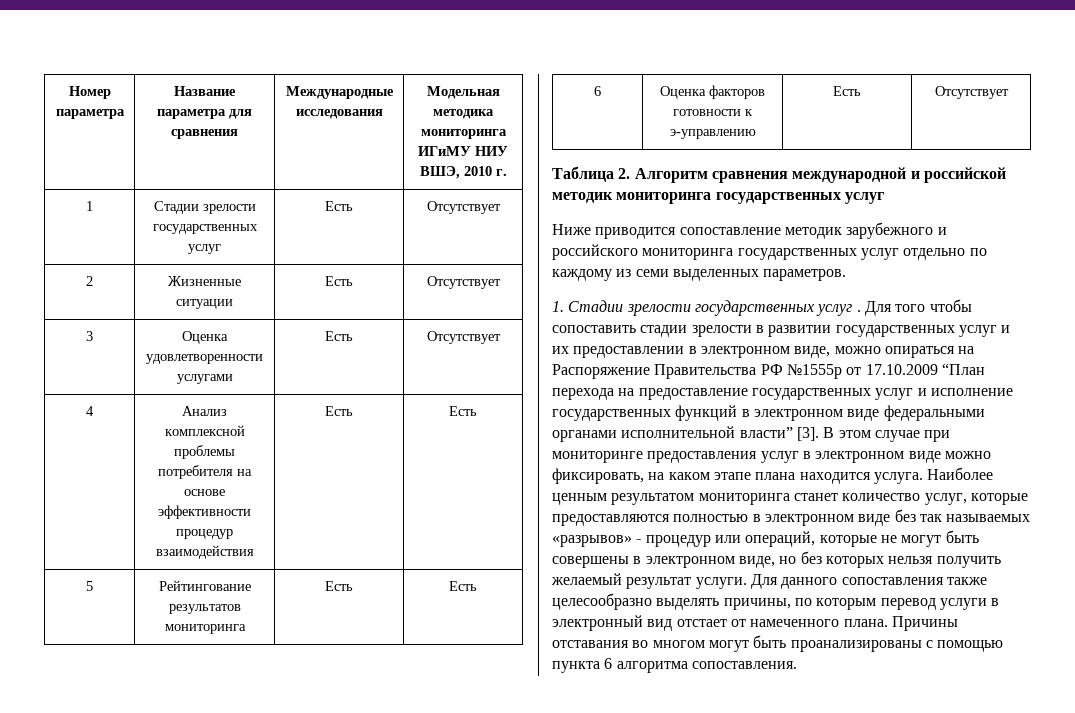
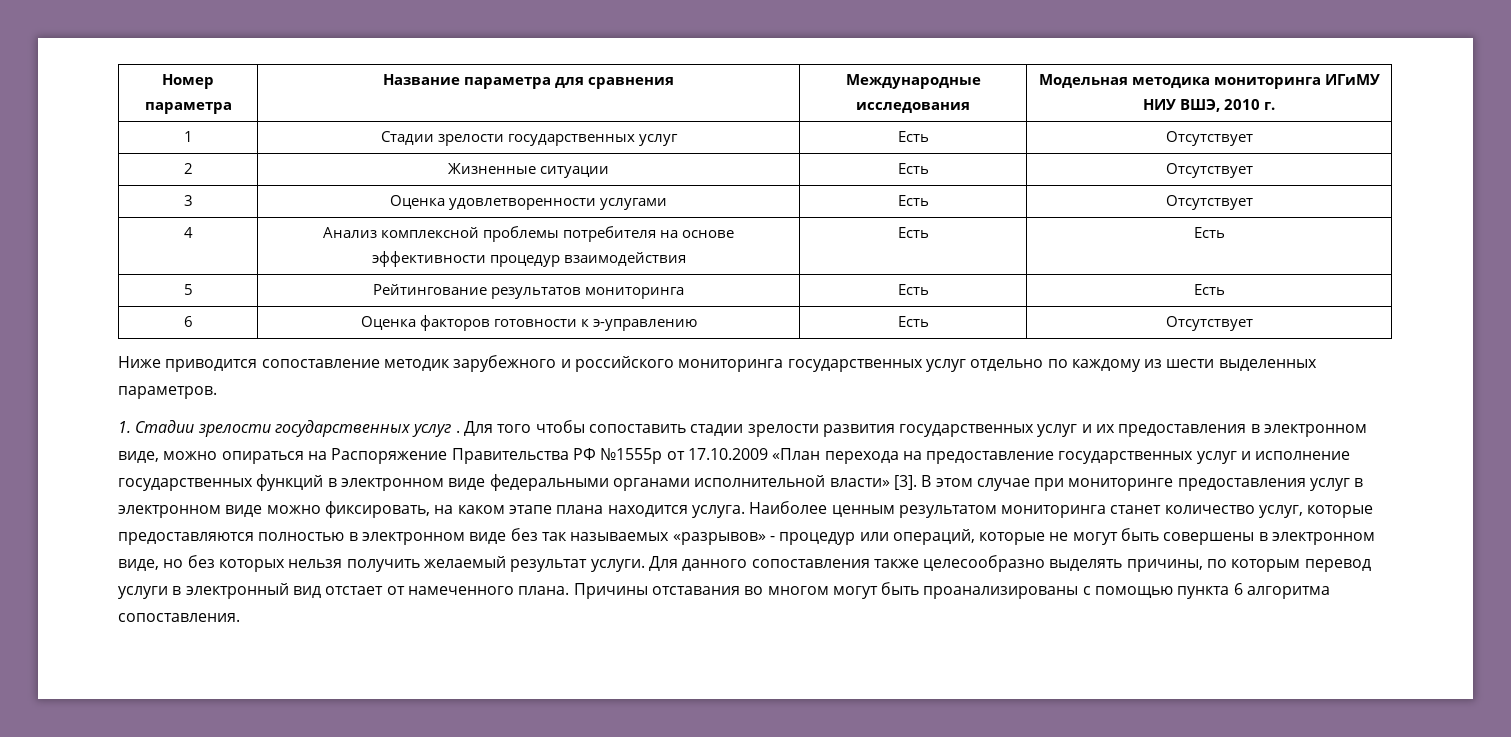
[552,166,1006,183] [552,192,884,204] // Таблица 2. Алгоритм сравнения международной и российской методик мониторинга государственных услуг -> (1253, 323) none
[635,269,669,277] семи -> [1166,359,1215,368] шести
[755,325,832,337] в развитии -> [822,424,895,437] развития
[573,346,685,358] предоставлении -> [1118,424,1247,437] предоставления
[941,363,985,375] “План -> [772,448,821,460] «План
[739,427,793,438] власти” -> [829,478,890,487] власти»

